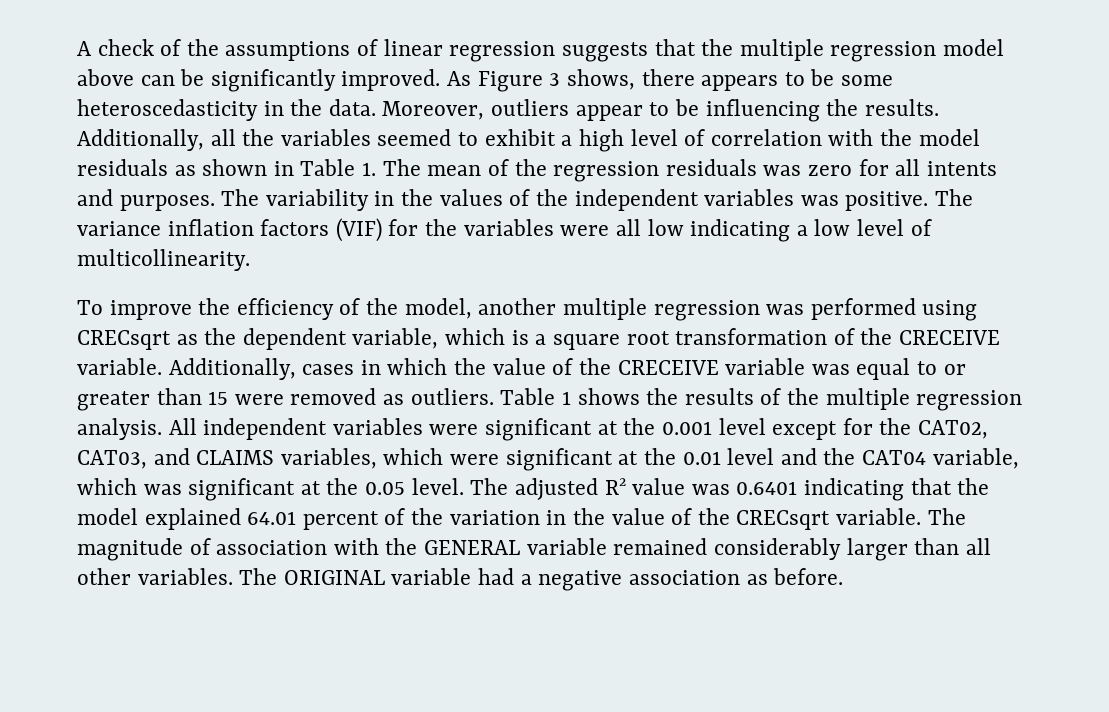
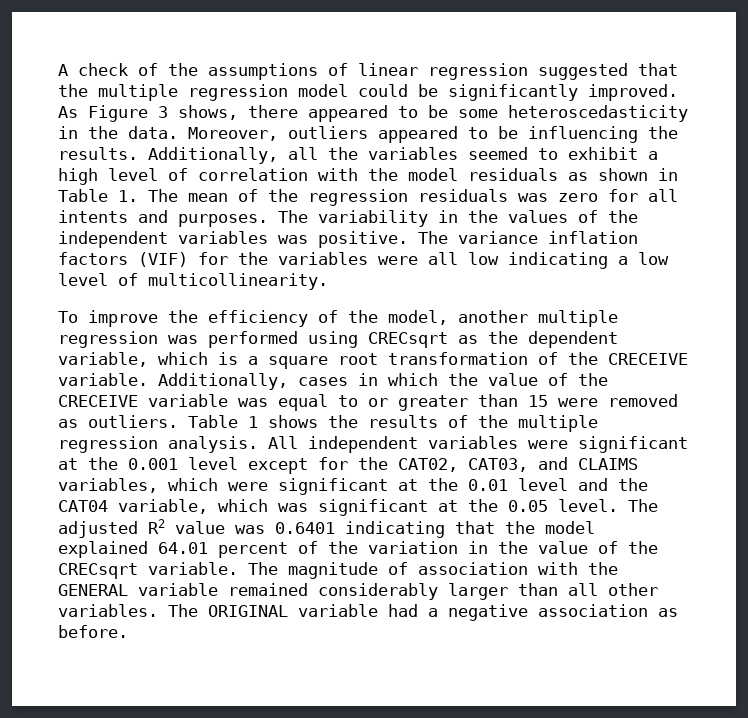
[561,42,648,62] suggests -> [538,63,628,80] suggested
[77,69,175,86] above can -> [358,84,408,97] could
[701,75,779,91] appears -> [308,105,388,122] appeared
[575,105,643,121] appear -> [378,126,458,143] appeared

